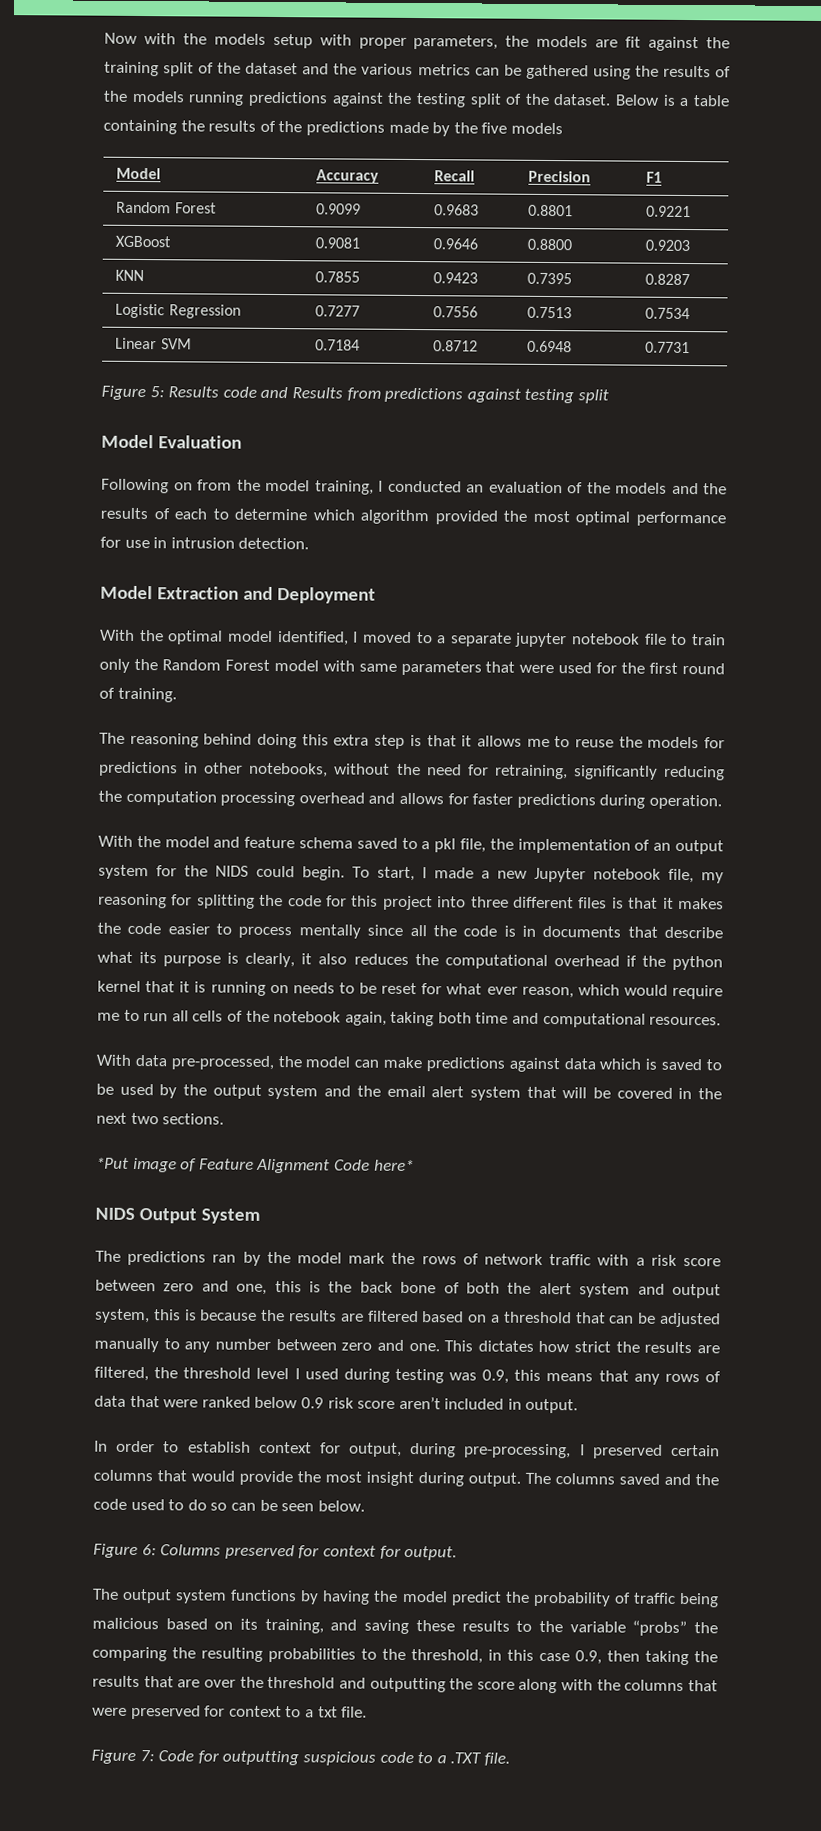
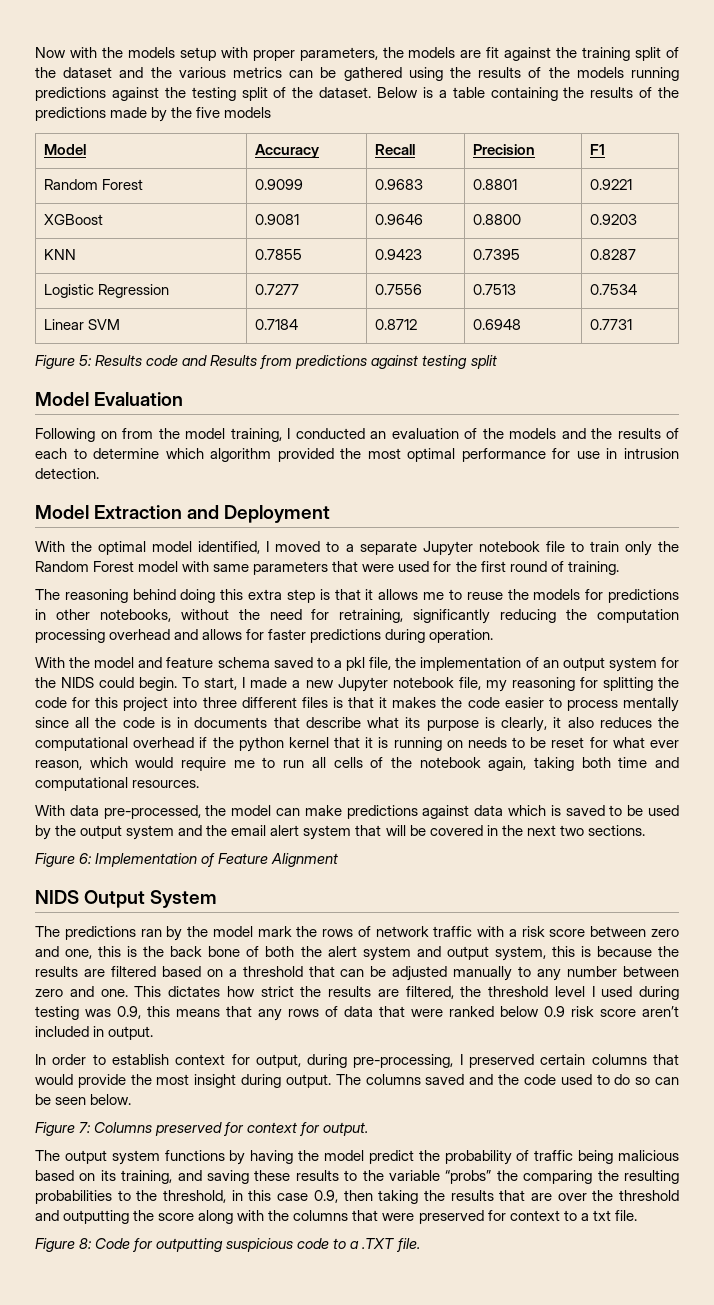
[514,632,568,648] jupyter -> [422,541,473,556] Jupyter
[96,1157,177,1173] *Put image -> [35,853,198,867] Figure 6: Implementation
[333,1159,414,1172] Code here* -> (339, 860) none
[141,1544,157,1556] 6: -> [79,1122,92,1133] 7:
[139,1750,155,1762] 7: -> [79,1238,93,1249] 8:

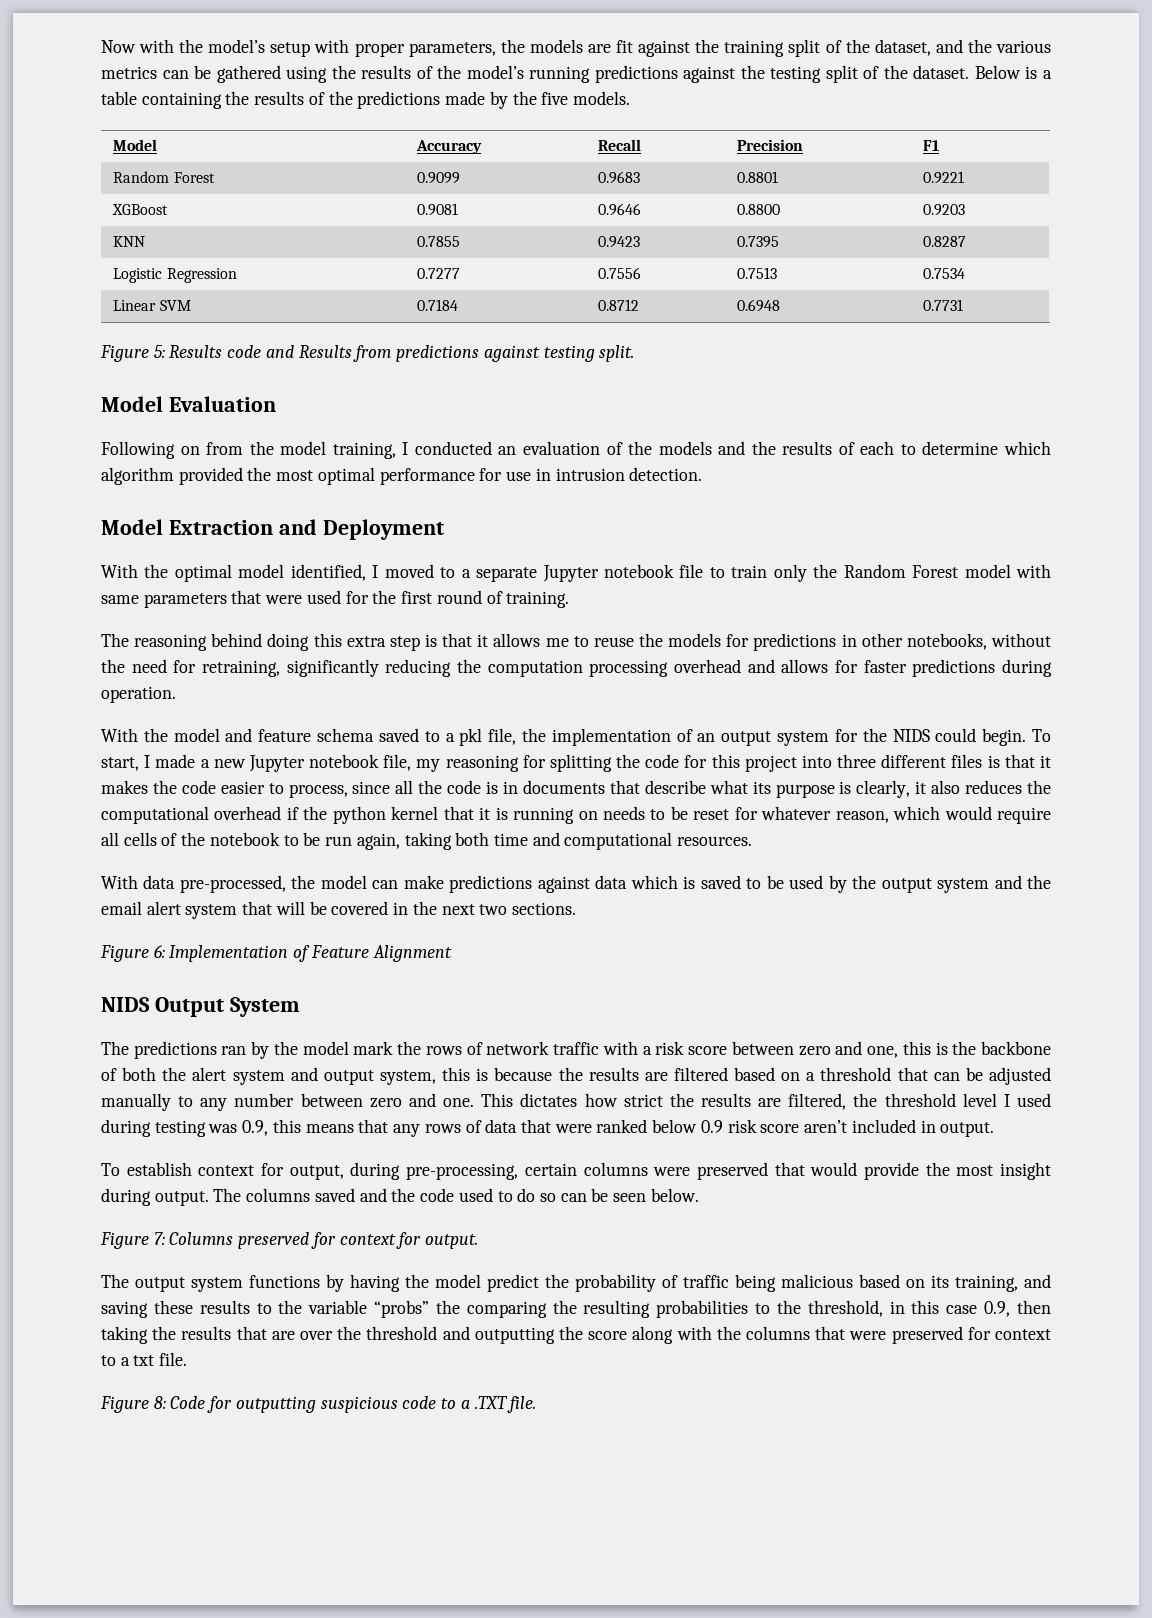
[127,47,175,58] models -> [208,39,266,53] model’s
[63,67,113,78] dataset -> [874,39,931,56] dataset,
[576,67,624,78] models -> [466,65,524,79] model’s
[224,107,272,118] models -> [572,91,630,105] models.
[470,355,497,369] split -> [599,345,635,362] split.
[566,697,680,712] process mentally -> [288,784,348,798] process,
[612,737,679,748] what ever -> [761,806,832,820] whatever
[233,757,305,768] me to run -> (1052, 815) none
(481, 762) none -> [283,832,353,846] to be run
[170,946,241,957] back bone -> [981,1041,1052,1055] backbone
[35,1054,106,1065] In order to -> [101,1163,120,1176] To
[459,1054,647,1068] I preserved certain columns -> [524,1162,768,1180] certain columns were preserved

